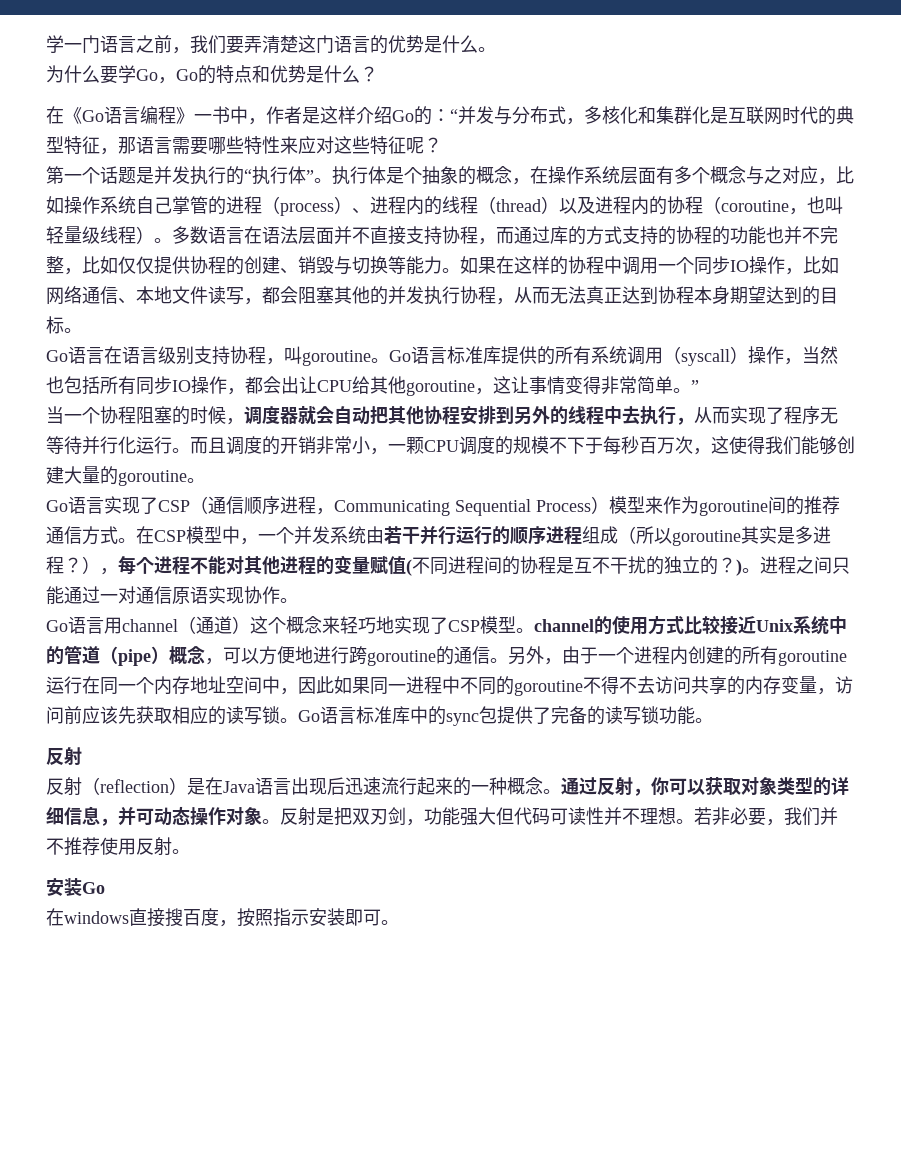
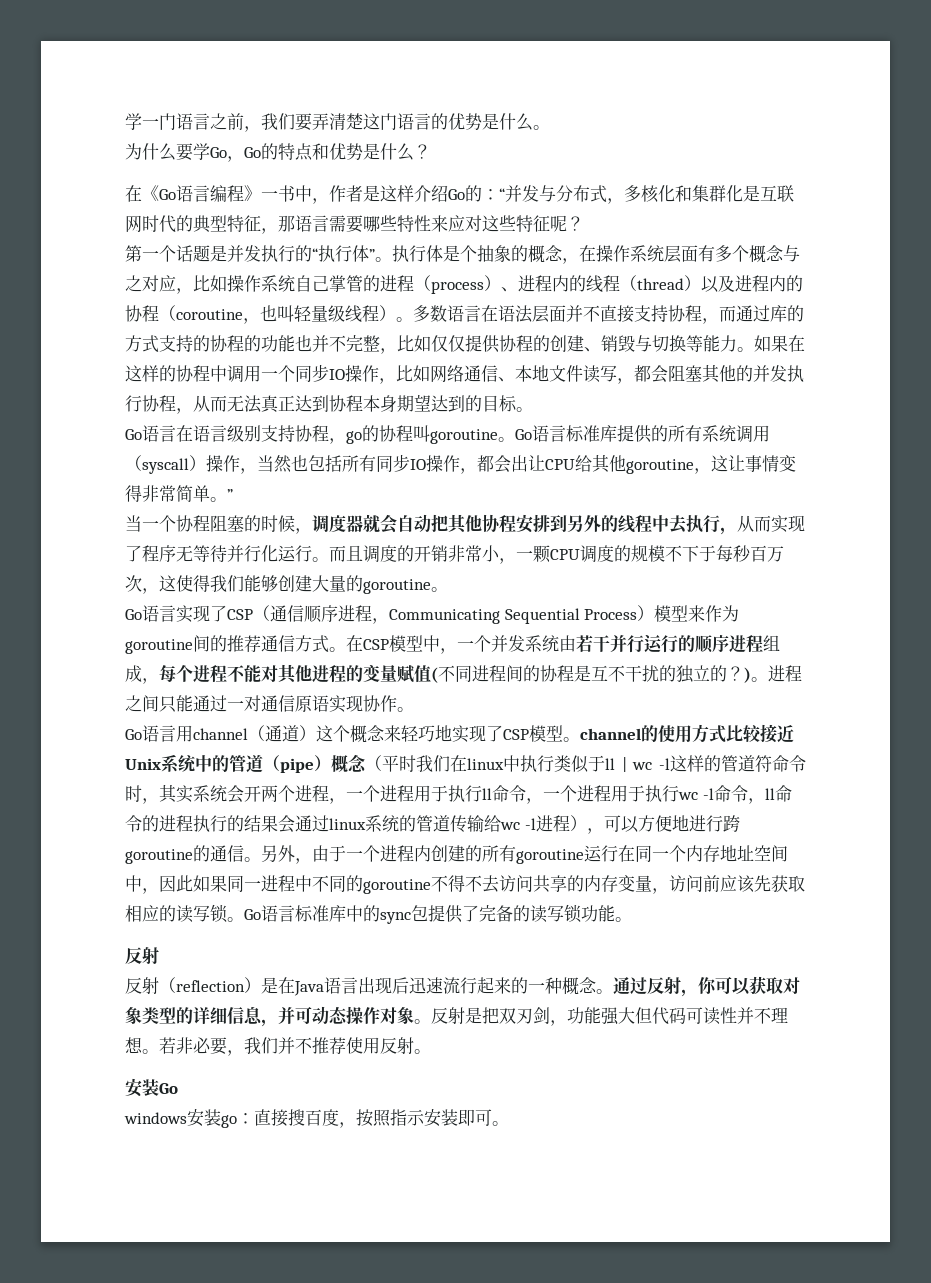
(284, 361) none -> [346,425,413,444] go的协程
[618,526,831,546] [46,556,100,574] （所以goroutine其实是多进程？） -> (142, 673) none
(205, 655) none -> [365,755,806,773] [125,784,792,804] [125,815,587,833] （平时我们在linux中执行类似于ll | wc -l这样的管道符命令时，其实系统会开两个进程，一个进程用于执行ll命令，一个进程用于执行wc -l命令，ll命令的进程执行的结果会通过linux系统的管道传输给wc -l进程）
[46,908,129,926] 在windows -> [124,1109,254,1128] windows安装go：

